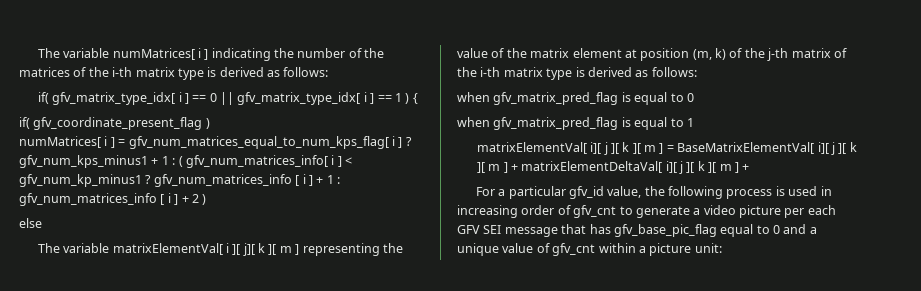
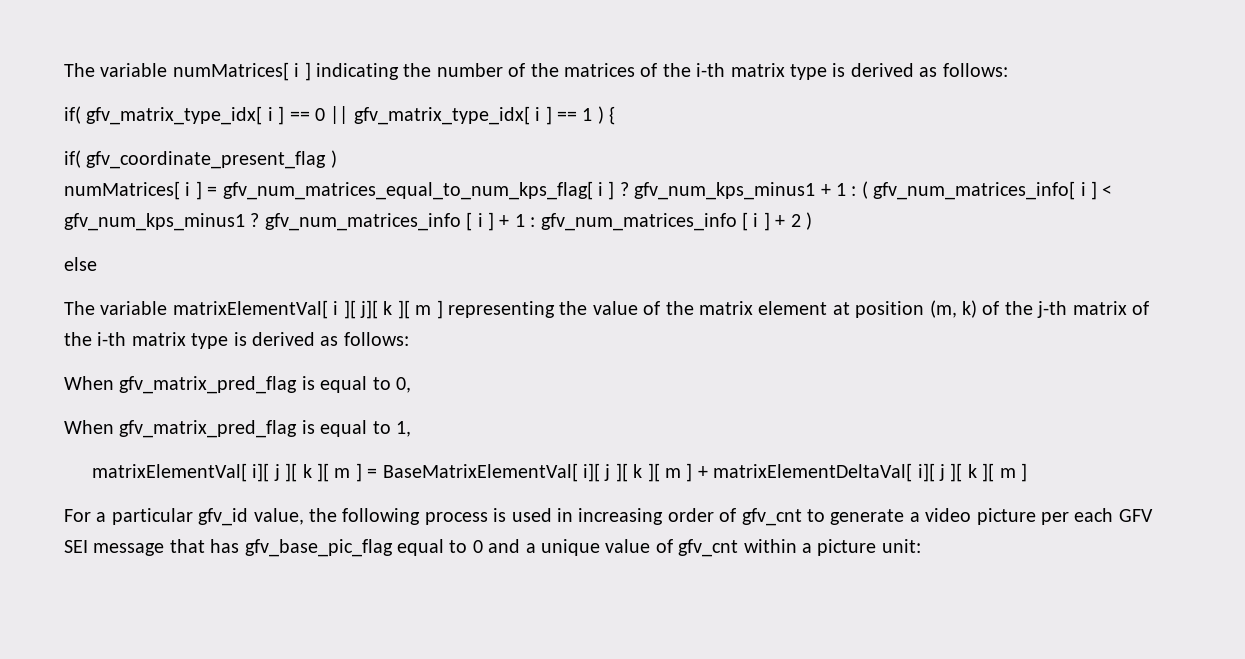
[19,174,142,187] gfv_num_kp_minus1 -> [64,213,245,231] gfv_num_kps_minus1
[457,92,694,105] [457,117,694,130] when gfv_matrix_pred_flag is equal to 0 // when gfv_matrix_pred_flag is equal to 1 -> [64,376,411,394] [64,420,411,438] When gfv_matrix_pred_flag is equal to 0, // When gfv_matrix_pred_flag is equal to 1,
[742,164,750,171] + -> (1028, 472) none

